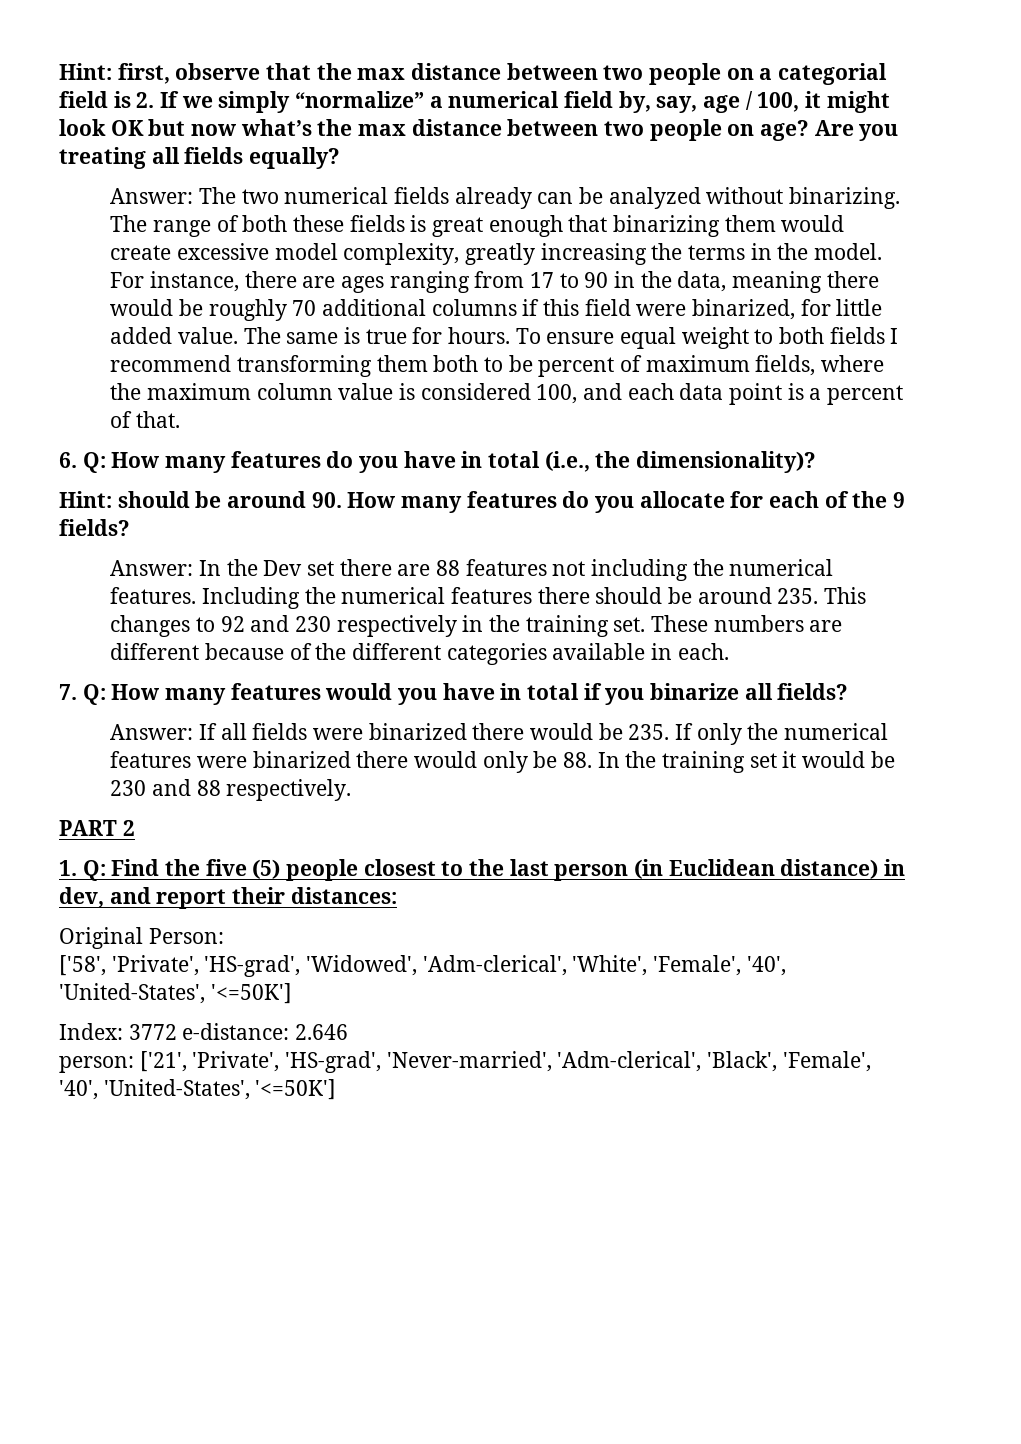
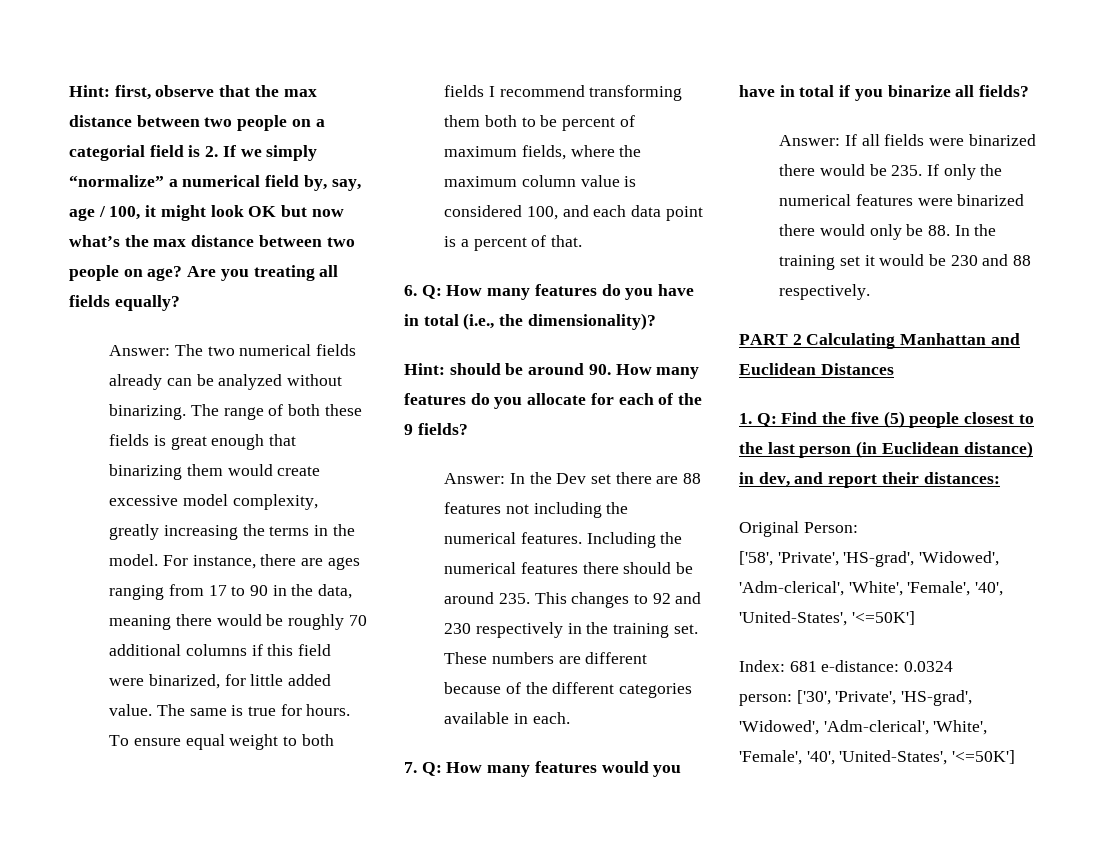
(135, 828) none -> [806,333,1020,349] [739,363,894,375] Calculating Manhattan and Euclidean Distances
[128,1023,349,1040] 3772 e-distance: 2.646 -> [789,660,954,672] 681 e-distance: 0.0324
[139,1051,778,1073] ['21', 'Private', 'HS-grad', 'Never-married', 'Adm-clerical', 'Black', -> [796,690,973,706] [739,720,988,735] ['30', 'Private', 'HS-grad', 'Widowed', 'Adm-clerical', 'White',

